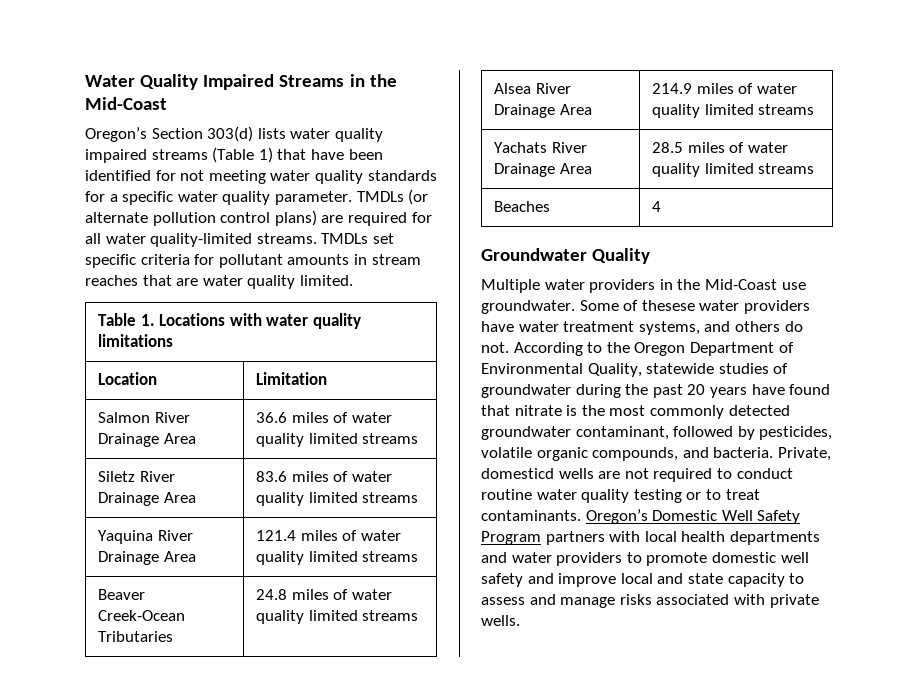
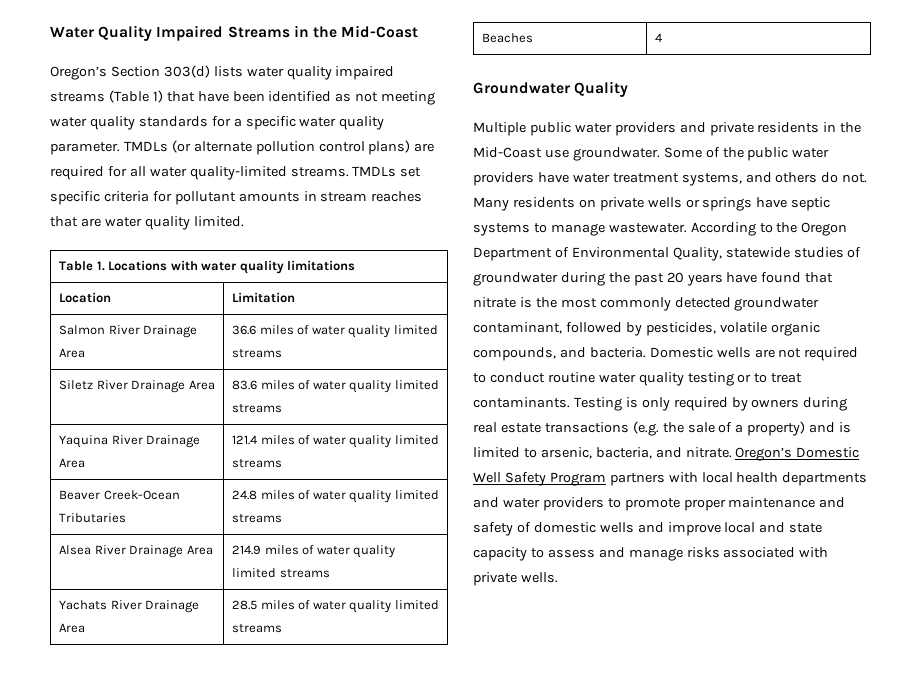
[155,170,176,181] for -> [335,93,352,102] as
[544,279,656,293] water providers -> [529,122,820,136] public water providers and private residents
[641,300,695,311] thesese -> [722,147,789,161] the public
(509, 347) none -> [473,197,831,211] [473,223,687,236] Many residents on private wells or springs have septic systems to manage wastewater.
[777,447,831,461] [481,468,554,479] Private, domesticd -> [649,347,713,358] Domestic
(581, 515) none -> [573,397,848,411] [473,421,852,436] [473,447,732,459] Testing is only required by owners during real estate transactions (e.g. the sale of a property) and is limited to arsenic, bacteria, and nitrate.
[711,552,809,563] [481,573,523,587] domestic well safety -> [683,497,846,511] [473,522,634,536] proper maintenance and safety of domestic wells

